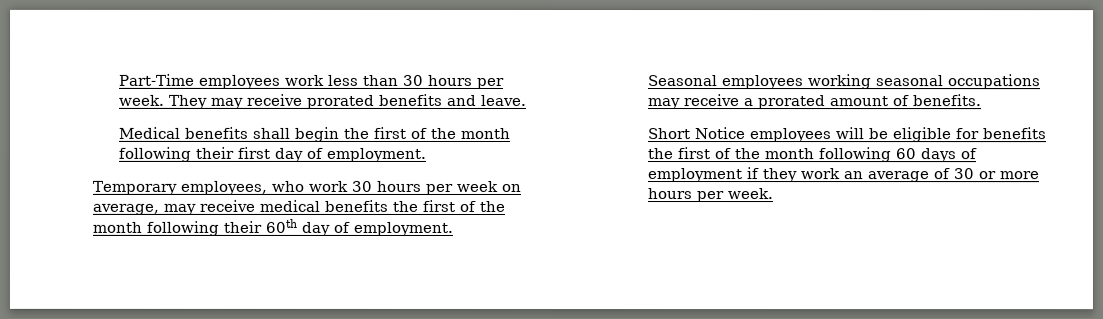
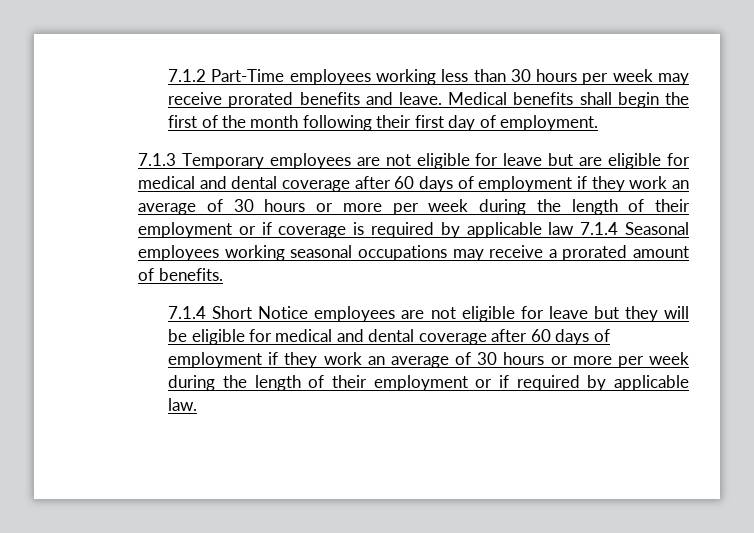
(119, 79) none -> [168,69,207,82] 7.1.2
[285,74,326,86] work -> [375,69,436,85] working
[119,94,209,109] week. They -> [612,69,653,82] week
(528, 100) // -> (442, 98) none
[92,180,522,195] [92,199,506,215] [92,218,454,236] Temporary employees, who work 30 hours per week on average, may receive medical benefits the first of the month following their 60th day of employment. // -> [138,153,691,169] [138,176,689,192] [138,199,690,215] [138,222,619,238] 7.1.3 Temporary employees are not eligible for leave but are eligible for medical and dental coverage after 60 days of employment if they work an average of 30 hours or more per week during the length of their employment or if coverage is required by applicable law 7.1.4
(983, 100) none -> [168,306,207,319] 7.1.4
[836,127,1048,143] [648,147,893,163] will be eligible for benefits the first of the month following -> [401,306,689,322] [168,329,528,345] are not eligible for leave but they will be eligible for medical and dental coverage after
[978,171,1040,180] [647,188,774,203] or more hours per week. -> [503,352,690,368] [168,375,690,391] [168,398,198,411] hours or more per week during the length of their employment or if required by applicable law.

